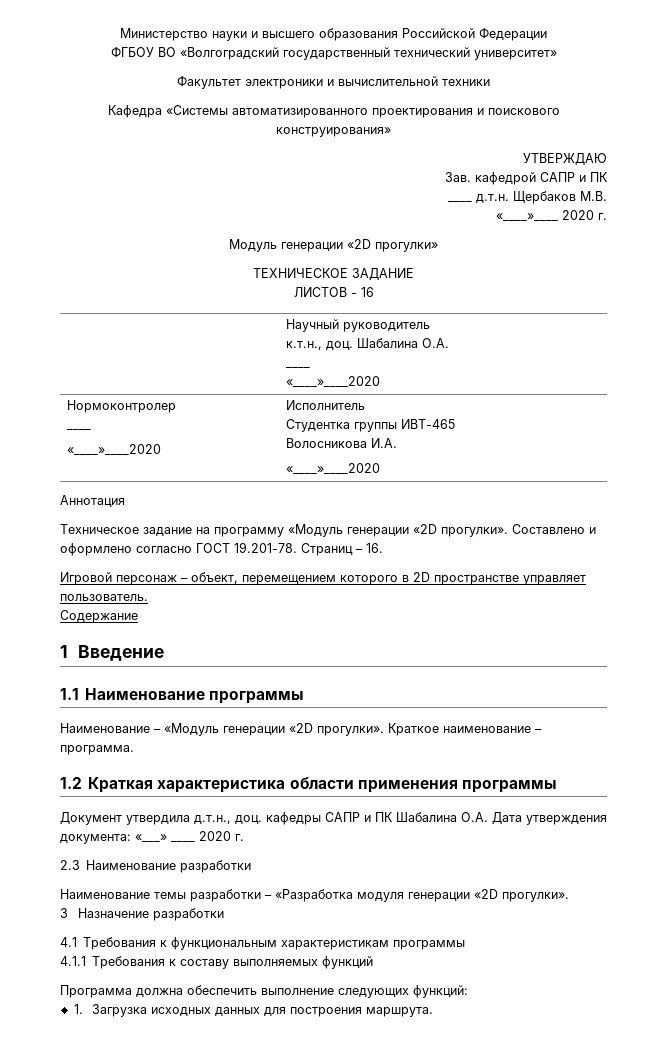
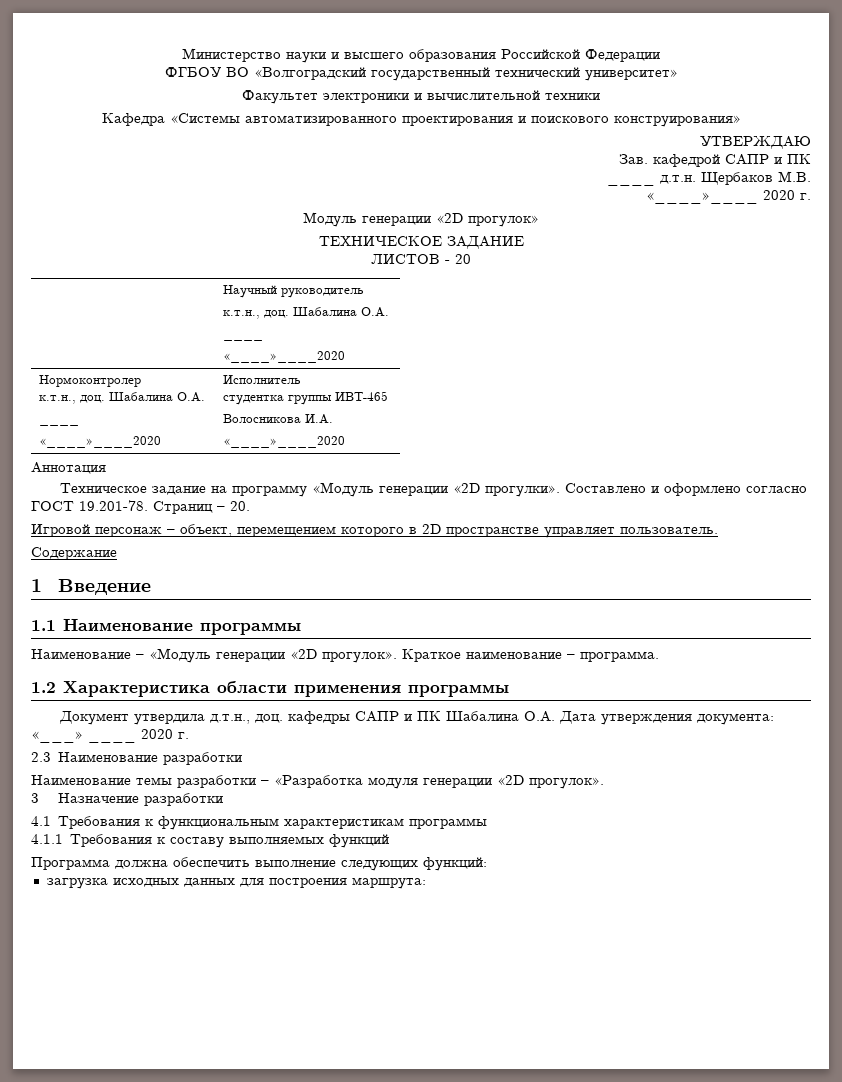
[375,242,438,252] прогулки» -> [468,215,539,227] прогулок»
[360,287,374,297] 16 -> [455,254,471,264] 20
(176, 406) none -> [38,392,205,404] // к.т.н., доц. Шабалина О.А.
[285,419,350,432] Студентка -> [222,395,284,405] студентка
[366,543,383,553] 16. -> [230,501,250,511] 20.
[317,726,384,736] прогулки». -> [322,651,397,663] прогулок».
[88,777,286,793] Краткая характеристика -> [63,681,211,697] Характеристика
[502,892,569,902] прогулки». -> [529,777,604,789] прогулок».
[73,1004,148,1017] 1. Загрузка -> [46,878,108,889] загрузка
[366,1007,434,1017] маршрута. -> [351,877,426,889] маршрута:

